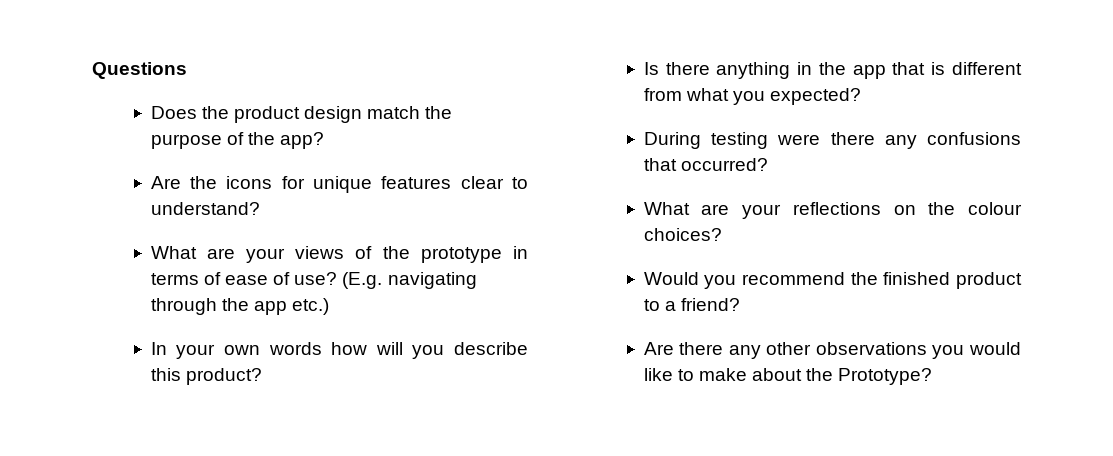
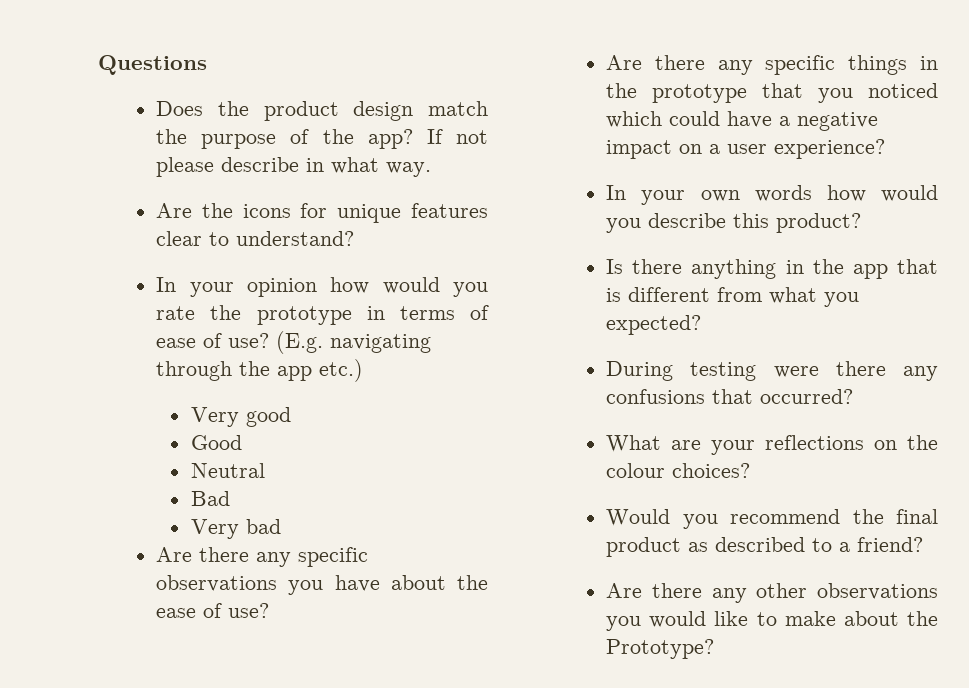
(325, 140) none -> [426,129,488,144] [156,157,432,177] If not please describe in what way.
[150,246,373,263] What are your views of -> [156,277,488,297] [156,306,196,320] In your opinion how would you rate
(330, 306) none -> [190,407,291,427] [190,435,242,450] [190,463,265,478] [190,491,230,506] [190,519,281,539] [156,547,369,567] [156,575,488,595] [156,603,270,618] [606,55,938,75] [606,83,938,103] [606,111,879,131] [606,139,886,159] // Very good // Good // Neutral // Bad // Very bad // Are there any specific observations you have about the ease of use? // Are there any specific things in the prototype that you noticed which could have a negative impact on a user experience?
[375,342,403,355] will -> [881,185,938,202] would
[883,272,1022,289] finished product -> [896,509,938,524] [606,537,806,557] final product as described

